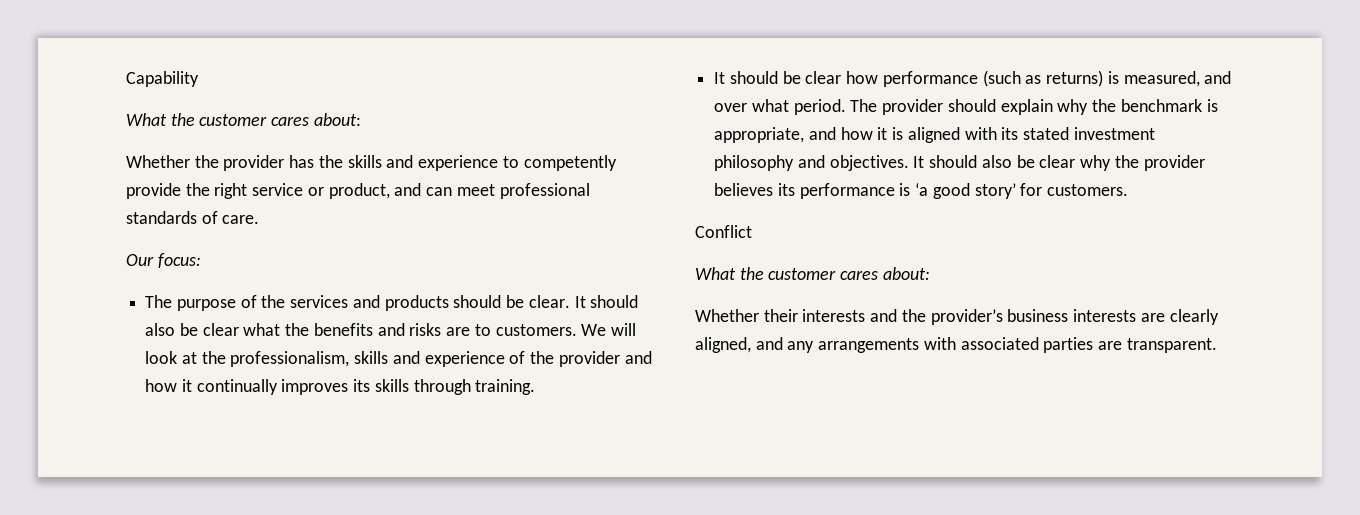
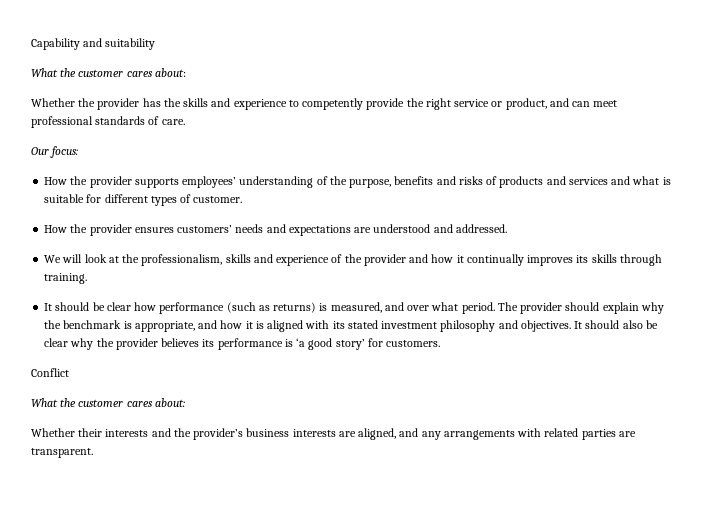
(199, 79) none -> [83,38,156,50] and suitability
[145,295,639,311] [145,323,577,336] The purpose of the services and products should be clear. It should also be clear what the benefits and risks are to customers. -> [44,176,671,188] [44,194,243,206] [44,224,507,236] How the provider supports employees’ understanding of the purpose, benefits and risks of products and services and what is suitable for different types of customer. // How the provider ensures customers’ needs and expectations are understood and addressed. //
[1169,309,1219,325] clearly -> (356, 434) none
[960,337,1039,350] associated -> [544,428,579,437] related

